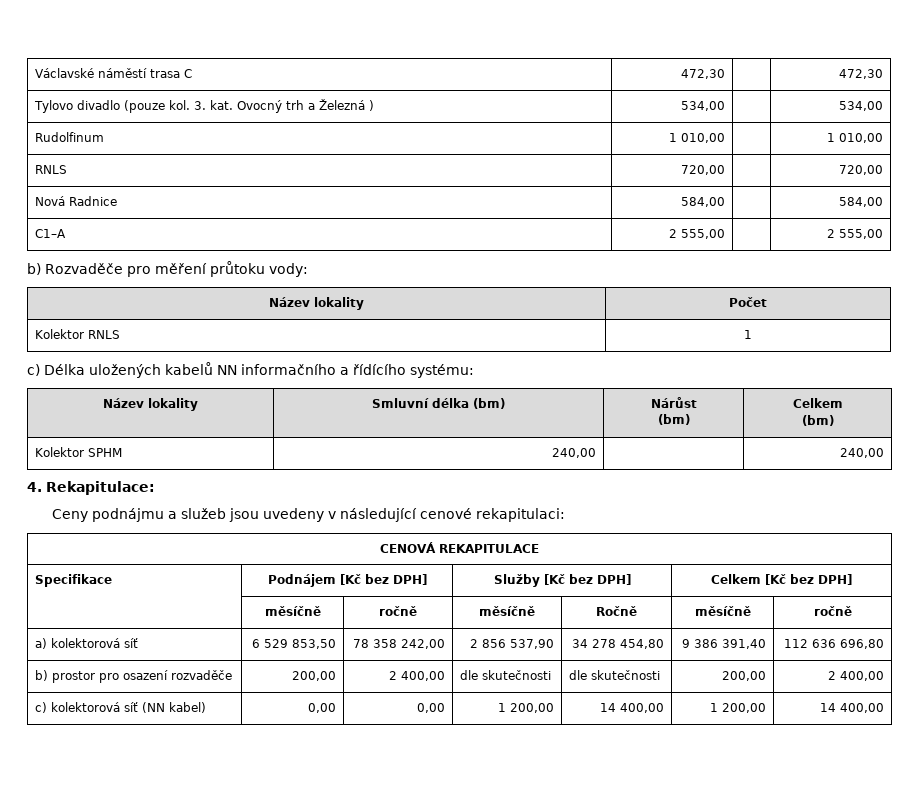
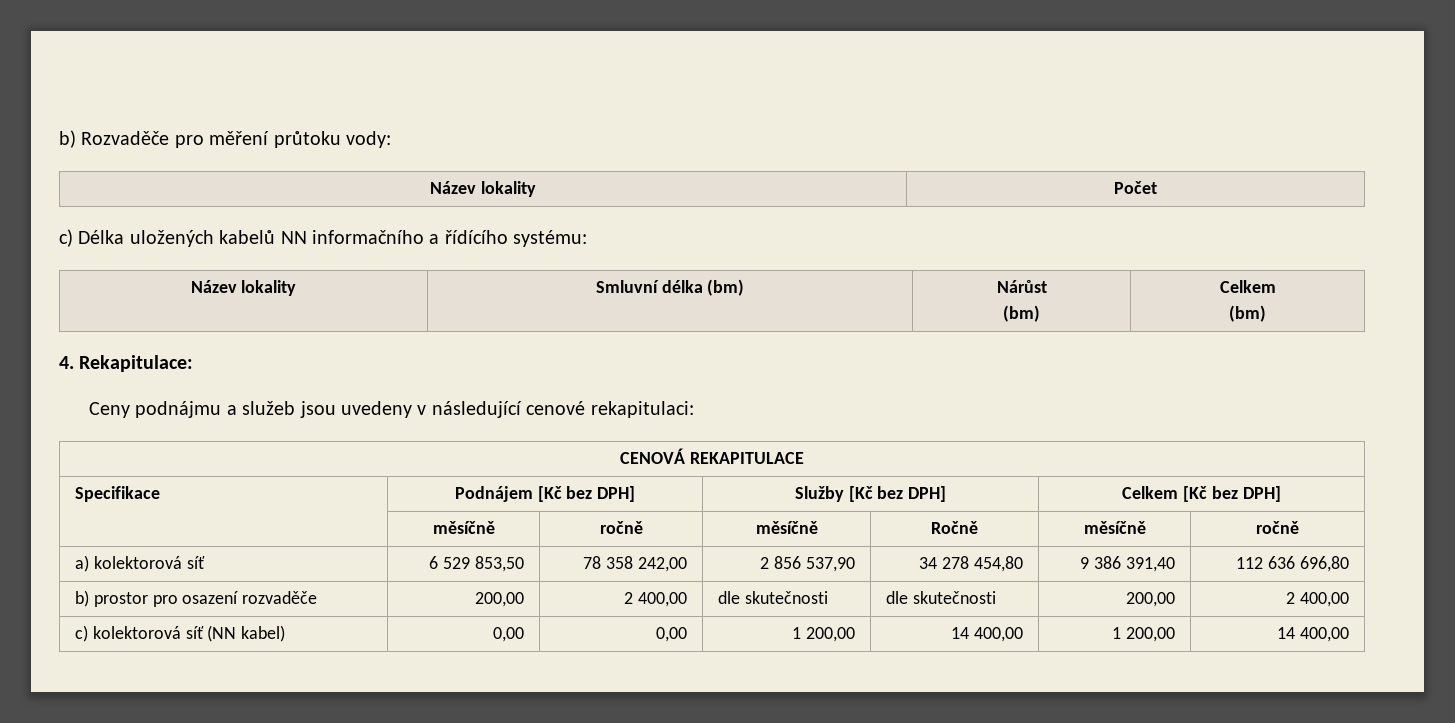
[35,68,193,78] [680,69,725,79] [838,69,883,79] [34,99,375,113] [680,101,725,111] [838,101,883,111] [35,132,105,142] [668,133,725,143] [826,133,883,143] [35,165,68,174] [680,165,725,175] [838,165,883,175] [35,196,118,206] [680,197,725,207] [838,197,883,207] [35,229,67,238] [668,229,725,239] [826,229,883,239] Václavské náměstí trasa C | 472,30 | | 472,30 // Tylovo divadlo (pouze kol. 3. kat. Ovocný trh a Železná ) | 534,00 | | 534,00 // Rudolfinum | 1 010,00 | | 1 010,00 // RNLS | 720,00 | | 720,00 // Nová Radnice | 584,00 | | 584,00 // C1–A | 2 555,00 | | 2 555,00 // -> (59, 139) none
[35,329,121,339] [744,330,752,339] // Kolektor RNLS | 1 -> (1157, 187) none
[35,447,123,457] [551,448,596,458] [839,448,884,458] // Kolektor SPHM | 240,00 | | 240,00 -> (1266, 313) none

